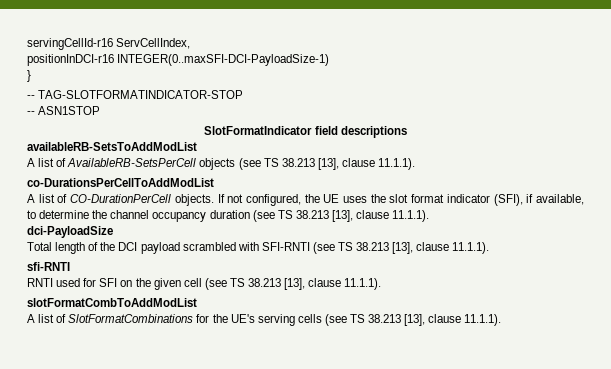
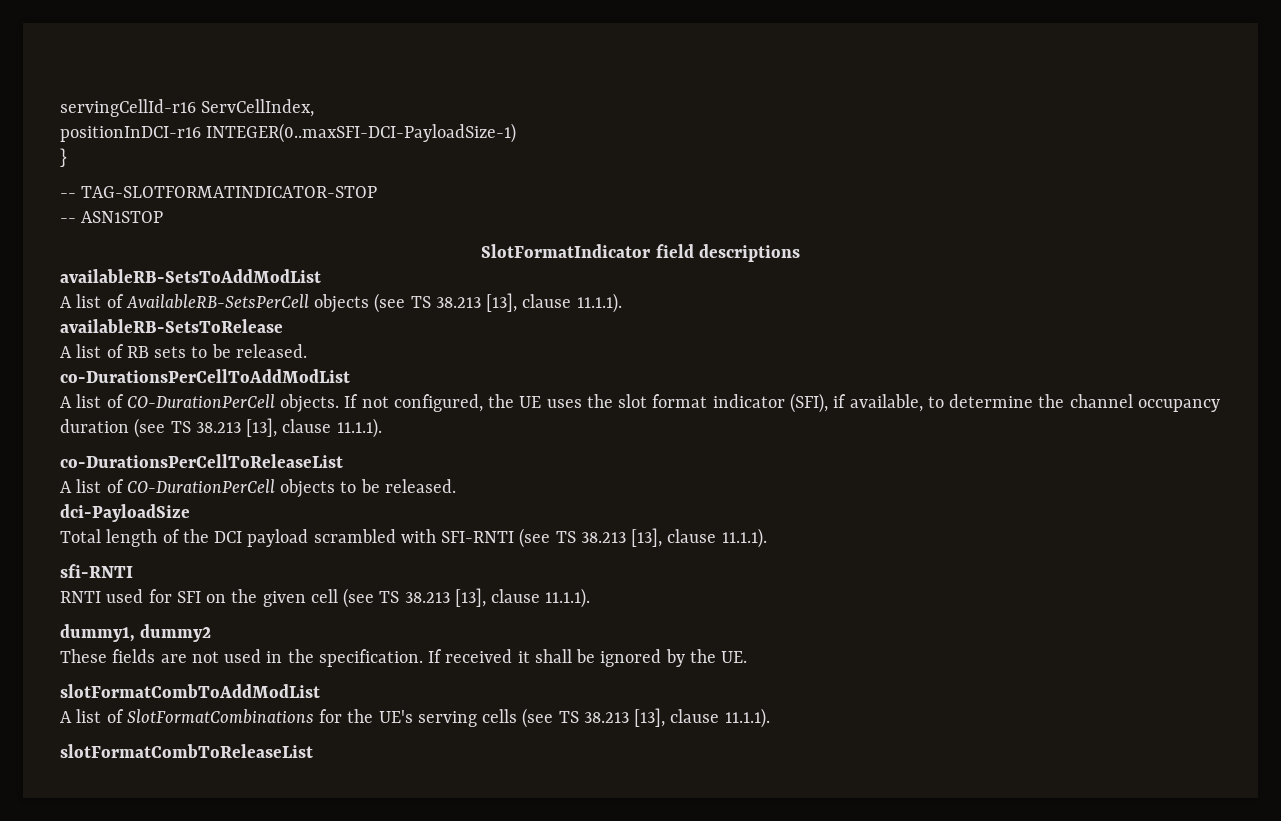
(416, 164) none -> [60,319,283,333] [60,344,307,358] // availableRB-SetsToRelease // A list of RB sets to be released.
(430, 216) none -> [60,454,343,468] [60,479,456,498] // co-DurationsPerCellToReleaseList // A list of CO-DurationPerCell objects to be released.
(382, 284) none -> [60,624,212,642] [60,649,748,667] // dummy1, dummy2 // These fields are not used in the specification. If received it shall be ignored by the UE.
(502, 320) none -> [60,744,313,758] // slotFormatCombToReleaseList

